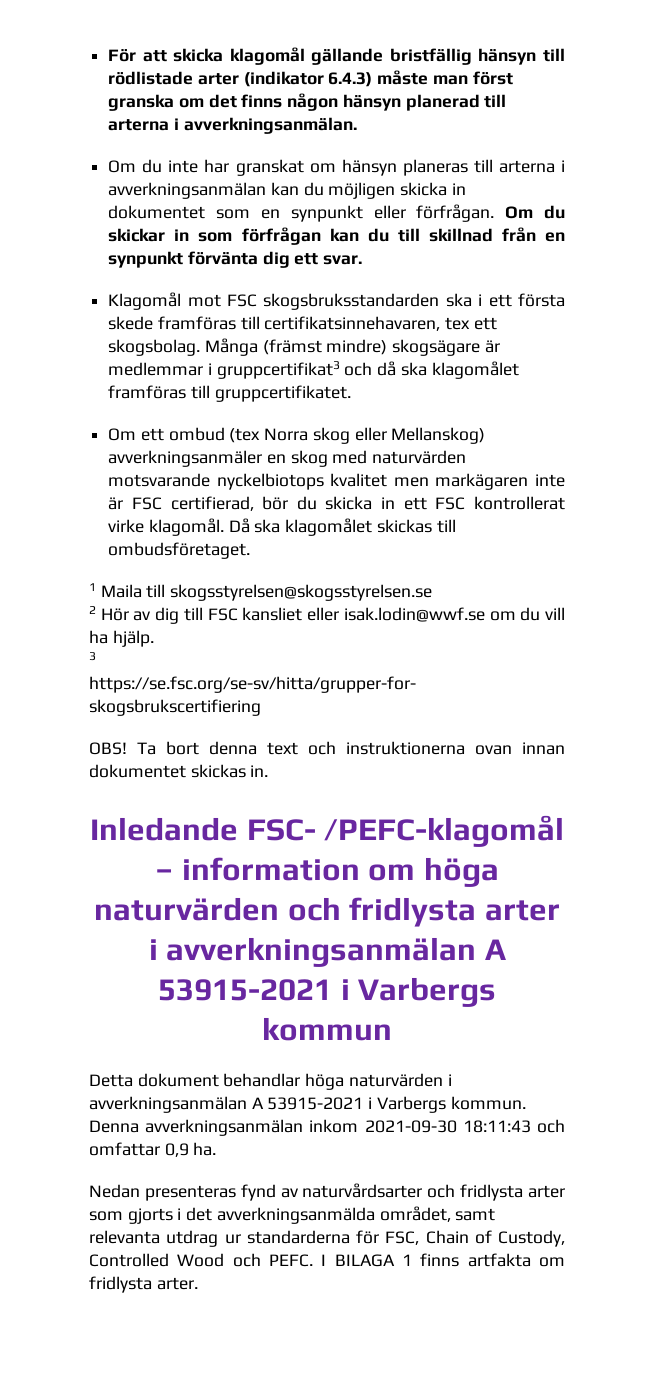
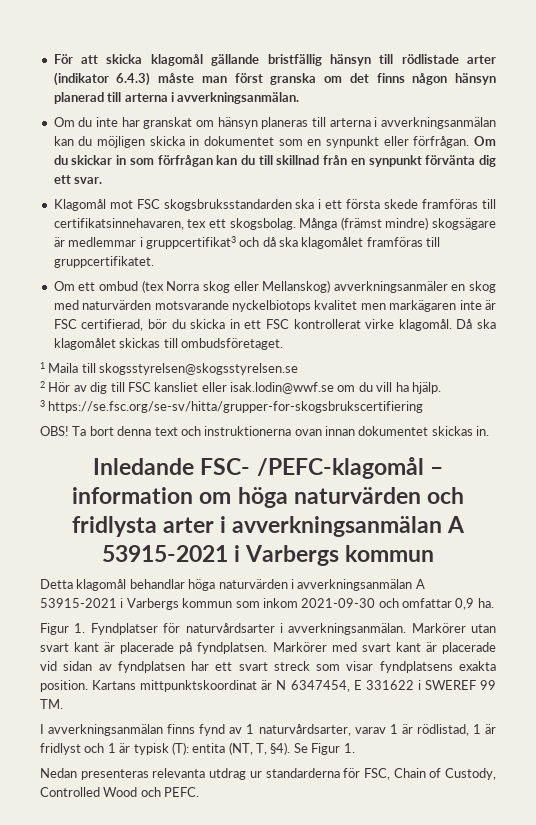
[137,1073,219,1087] dokument -> [76,579,127,591] klagomål
[450,1096,526,1110] [89,1119,304,1136] kommun. Denna avverkningsanmälan -> [182,598,260,608] kommun som
[462,1120,531,1133] 18:11:43 -> (376, 603) none
[89,1183,565,1201] [89,1206,496,1224] Nedan presenteras fynd av naturvårdsarter och fridlysta arter som gjorts i det avverkningsanmälda området, samt -> [40,623,496,635] [40,642,496,654] [40,661,496,673] [40,680,497,692] [40,699,63,709] [40,724,496,736] [40,742,355,755] [40,768,149,780] Figur 1. Fyndplatser för naturvårdsarter i avverkningsanmälan. Markörer utan svart kant är placerade på fyndplatsen. Markörer med svart kant är placerade vid sidan av fyndplatsen har ett svart streck som visar fyndplatsens exakta position. Kartans mittpunktskoordinat är N 6347454, E 331622 i SWEREF 99 TM. // I avverkningsanmälan finns fynd av 1 naturvårdsarter, varav 1 är rödlistad, 1 är fridlyst och 1 är typisk (T): entita (NT, T, §4). Se Figur 1. // Nedan presenteras
[321,1253,565,1267] [89,1276,198,1293] I BILAGA 1 finns artfakta om fridlysta arter. -> (200, 792) none

